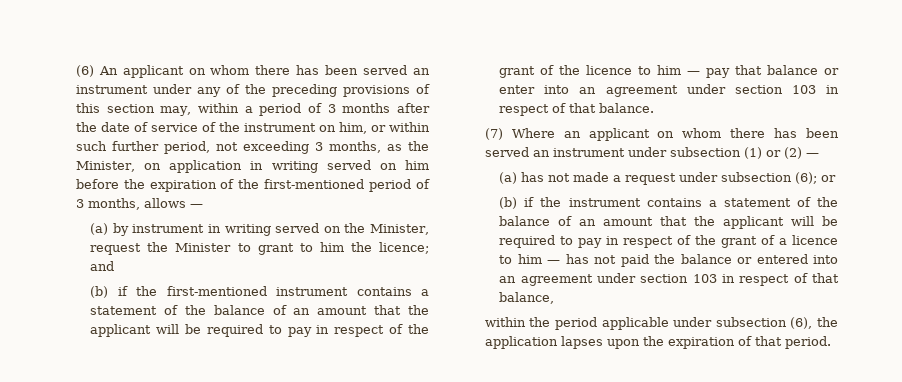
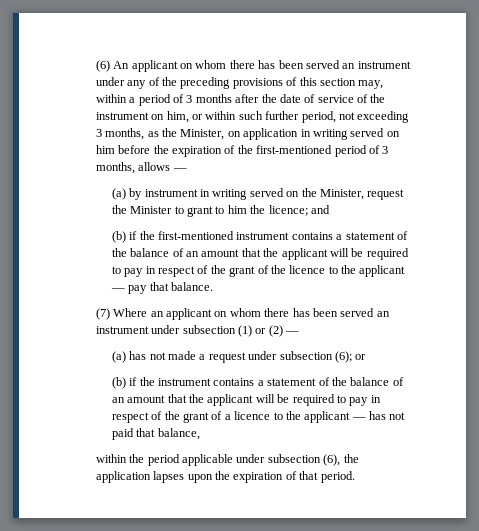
[657,65,682,75] him -> [341,265,406,277] the applicant
[767,65,839,75] [499,84,839,97] [499,103,597,116] balance or enter into an agreement under section 103 in respect of that -> (169, 286) none
[517,254,542,264] him -> [285,411,351,423] the applicant
[654,254,838,264] [499,273,808,286] the balance or entered into an agreement under section 103 in respect of -> (134, 434) none

